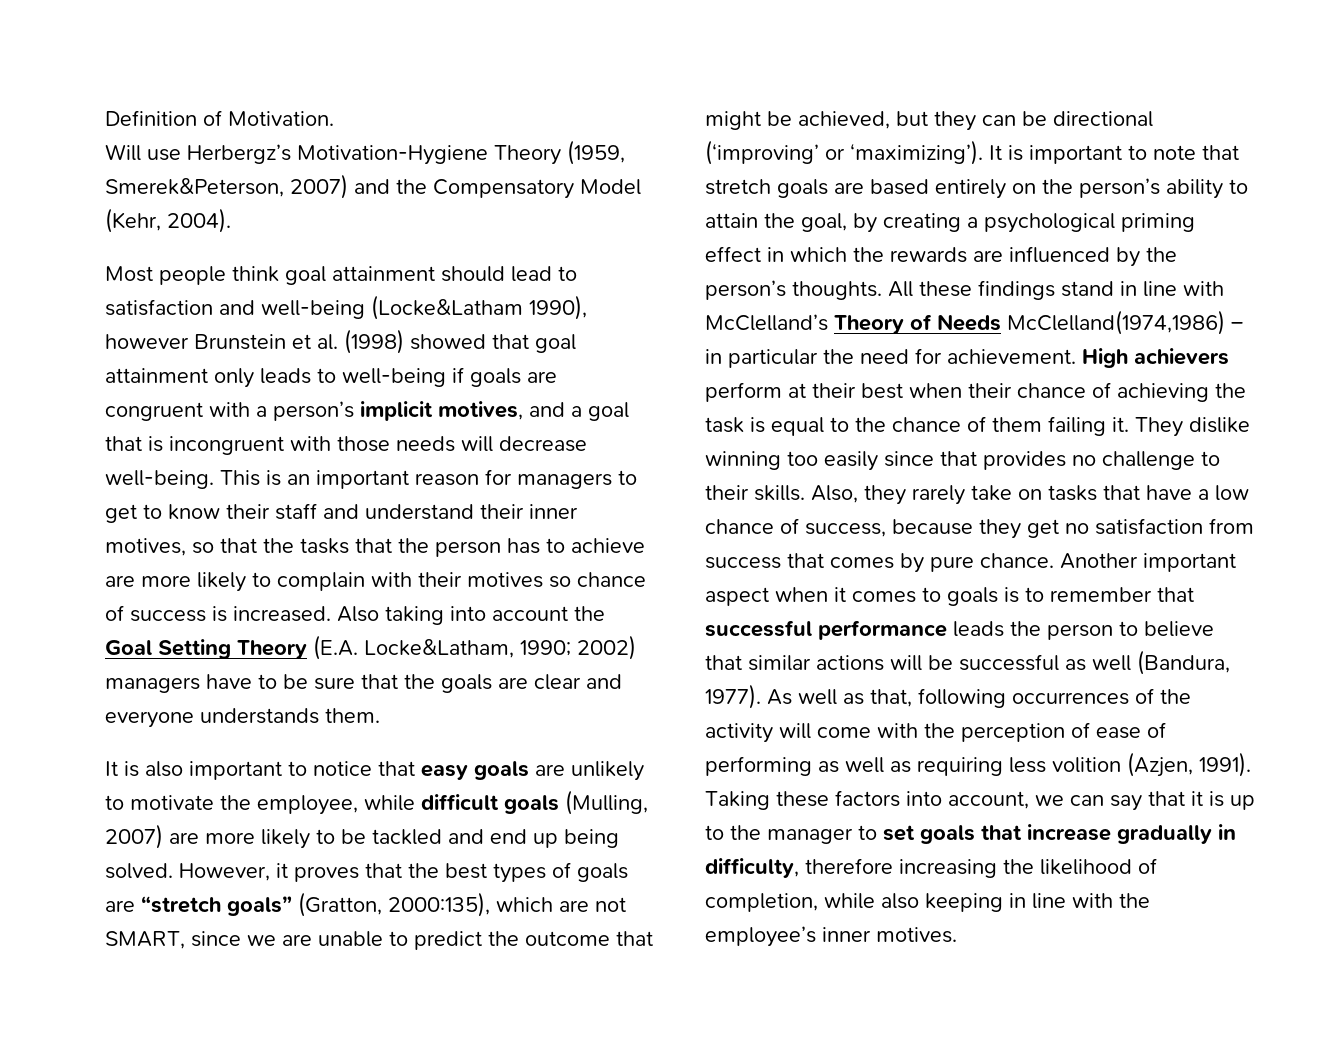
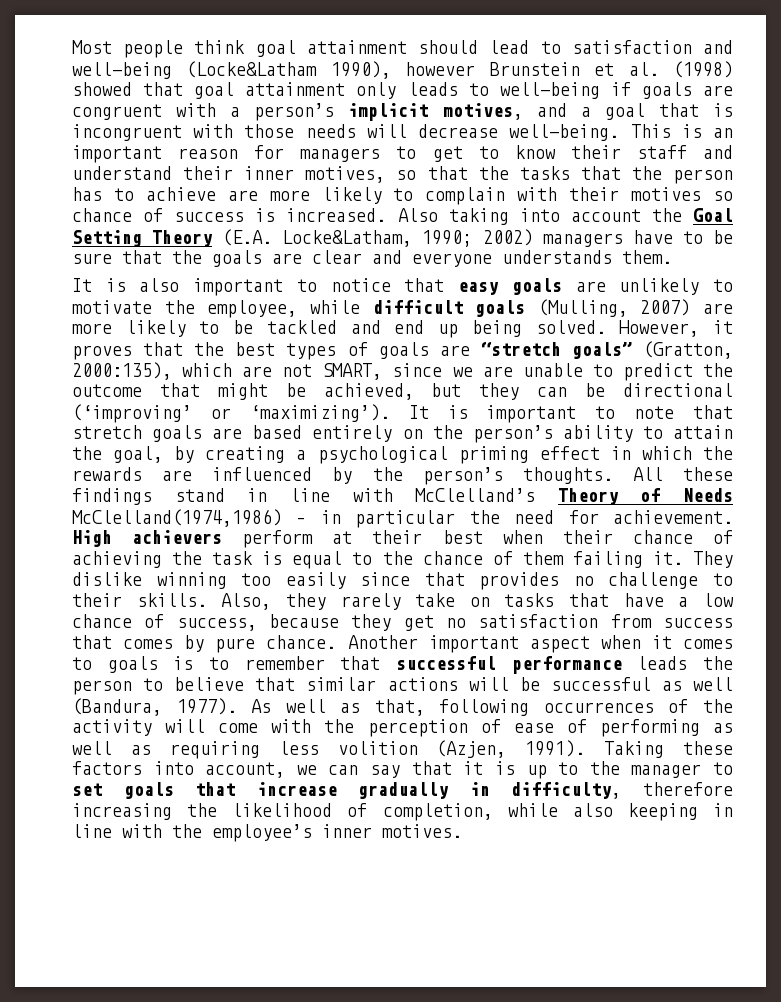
[105,110,334,126] [105,140,625,165] [105,174,641,199] [105,208,231,233] Definition of Motivation. // Will use Herbergz’s Motivation-Hygiene Theory (1959, Smerek&Peterson, 2007) and the Compensatory Model (Kehr, 2004). // -> (72, 47) none

